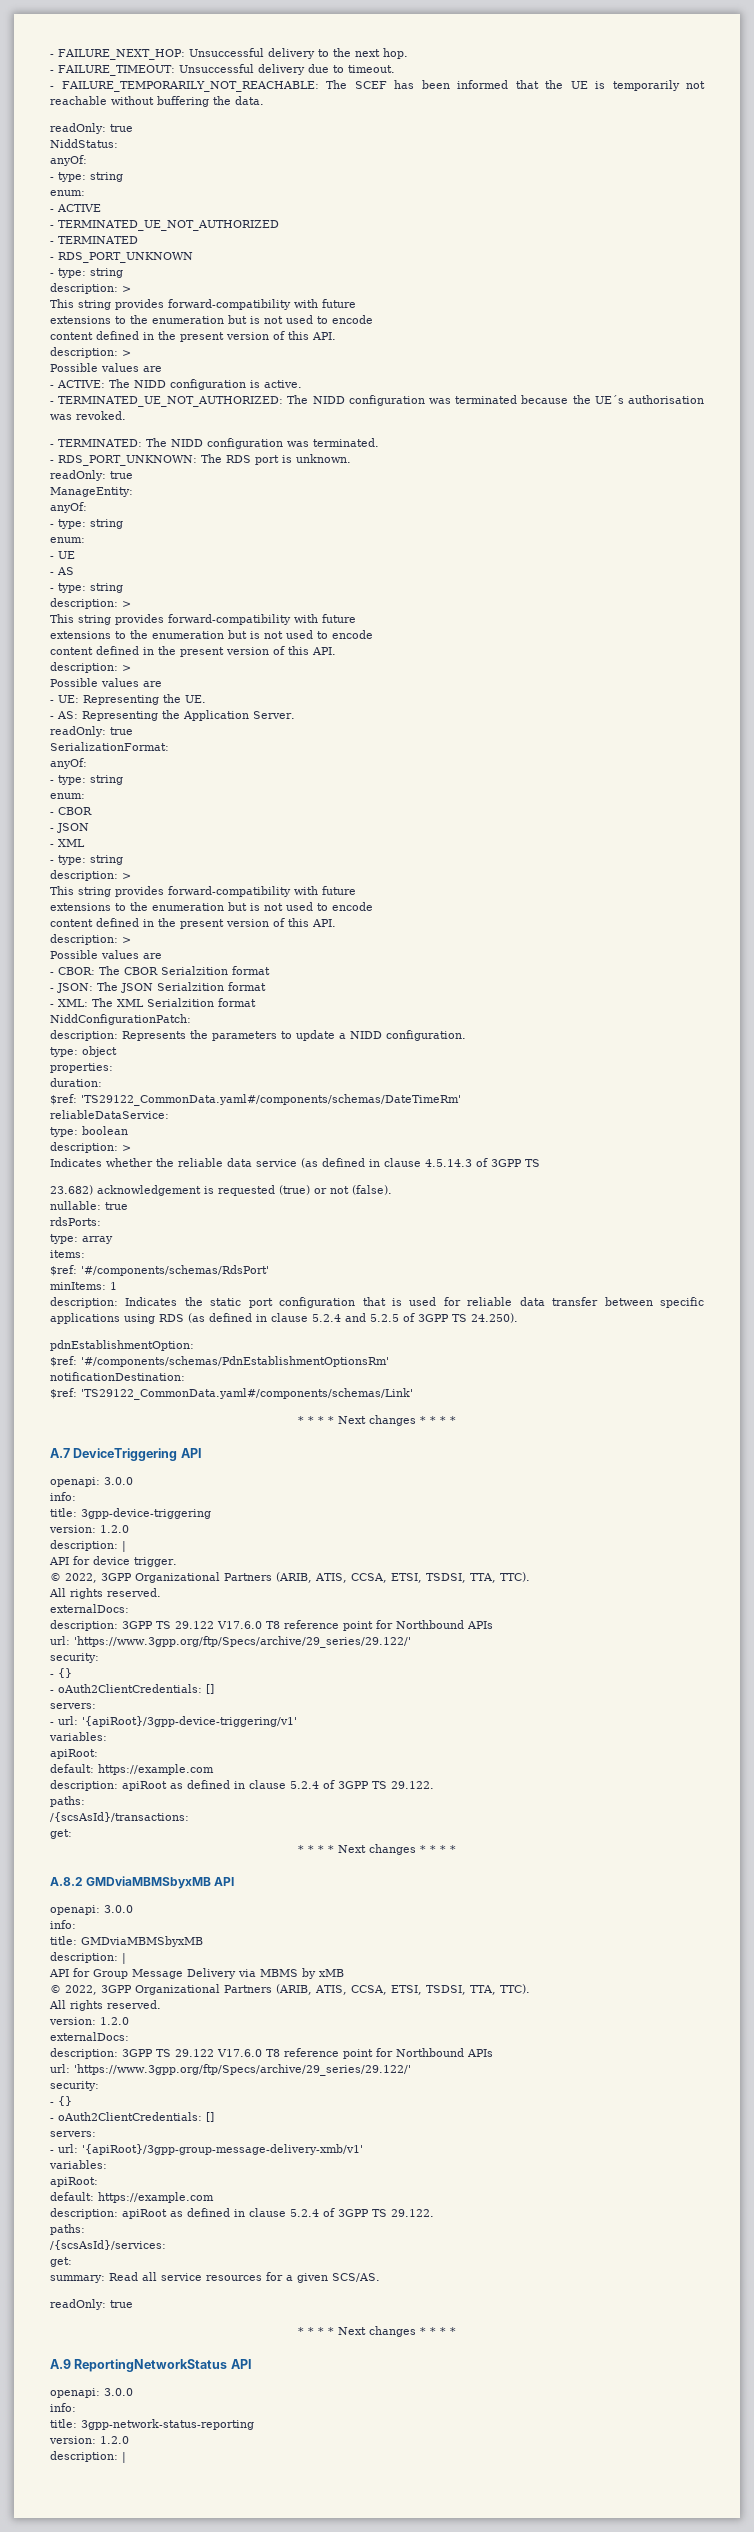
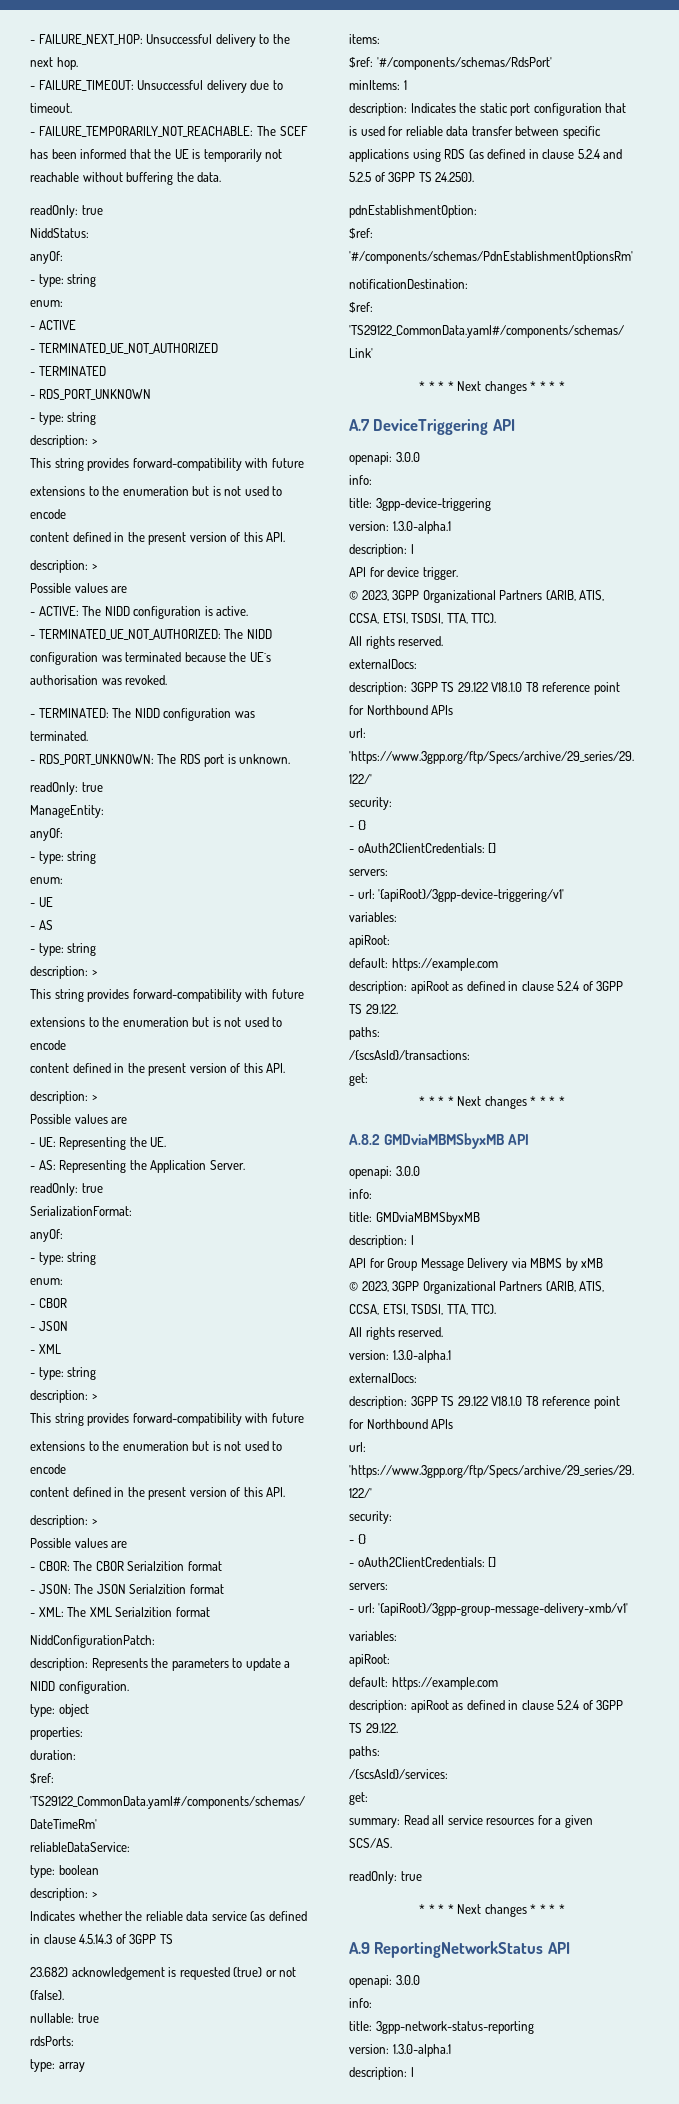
[100,1525,129,1533] 1.2.0 -> [392,521,451,534] 1.3.0-alpha.1
[65,1573,97,1583] 2022, -> [361,590,389,601] 2023,
[217,1621,262,1629] V17.6.0 -> [491,682,523,692] V18.1.0
[65,1985,97,1995] 2022, -> [361,1281,389,1292] 2023,
[100,2017,129,2025] [50,2032,129,2041] [50,2048,262,2059] 1.2.0 // externalDocs: // description: 3GPP TS 29.122 V17.6.0 -> [392,1350,451,1363] [349,1373,417,1383] [349,1396,523,1409] 1.3.0-alpha.1 // externalDocs: // description: 3GPP TS 29.122 V18.1.0
[100,2436,129,2444] 1.2.0 -> [392,2044,451,2057] 1.3.0-alpha.1

